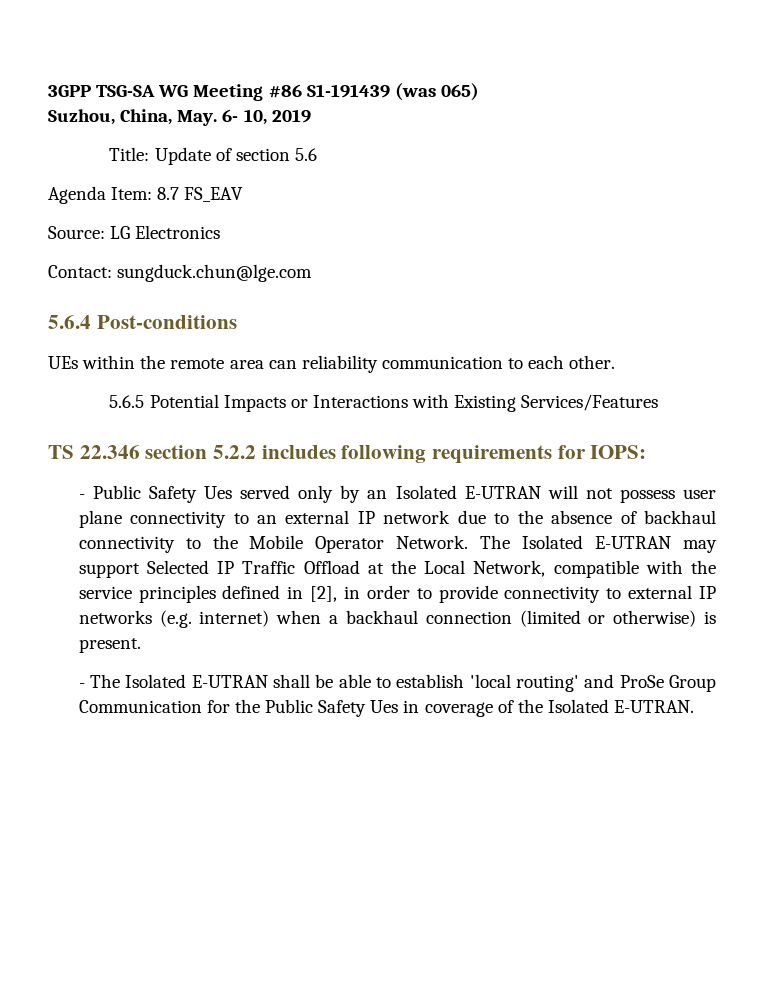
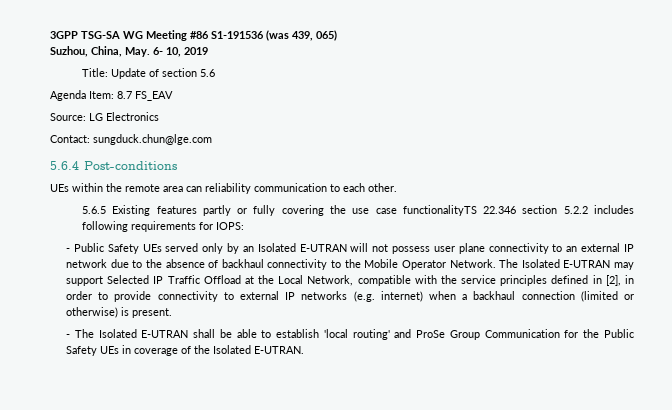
[306,83,436,101] S1-191439 (was -> [211,30,313,41] S1-191536 (was 439,
[149,394,659,412] [48,445,74,459] Potential Impacts or Interactions with Existing Services/Features // TS -> [112,205,477,216] Existing features partly or fully covering the use case functionalityTS
[204,486,233,499] Ues -> [142,244,162,252] UEs
[370,700,399,713] Ues -> [100,346,120,354] UEs

